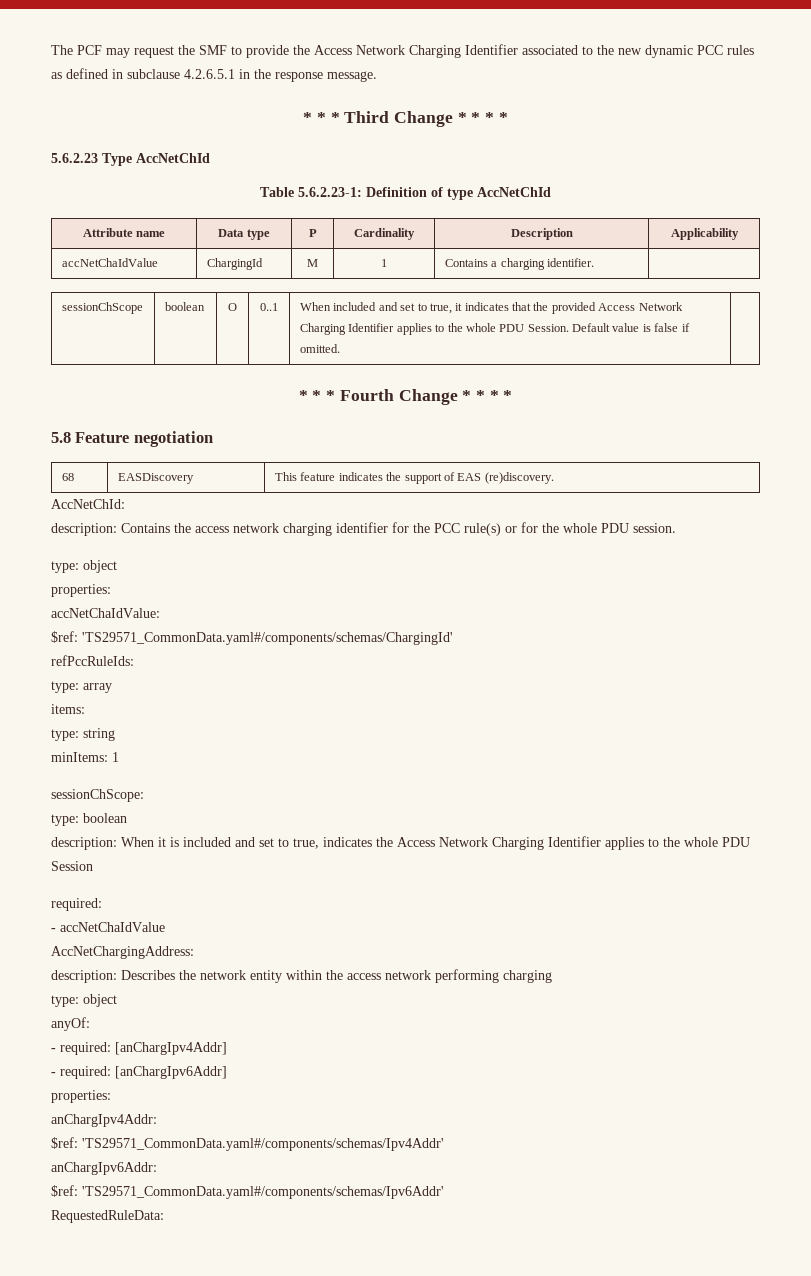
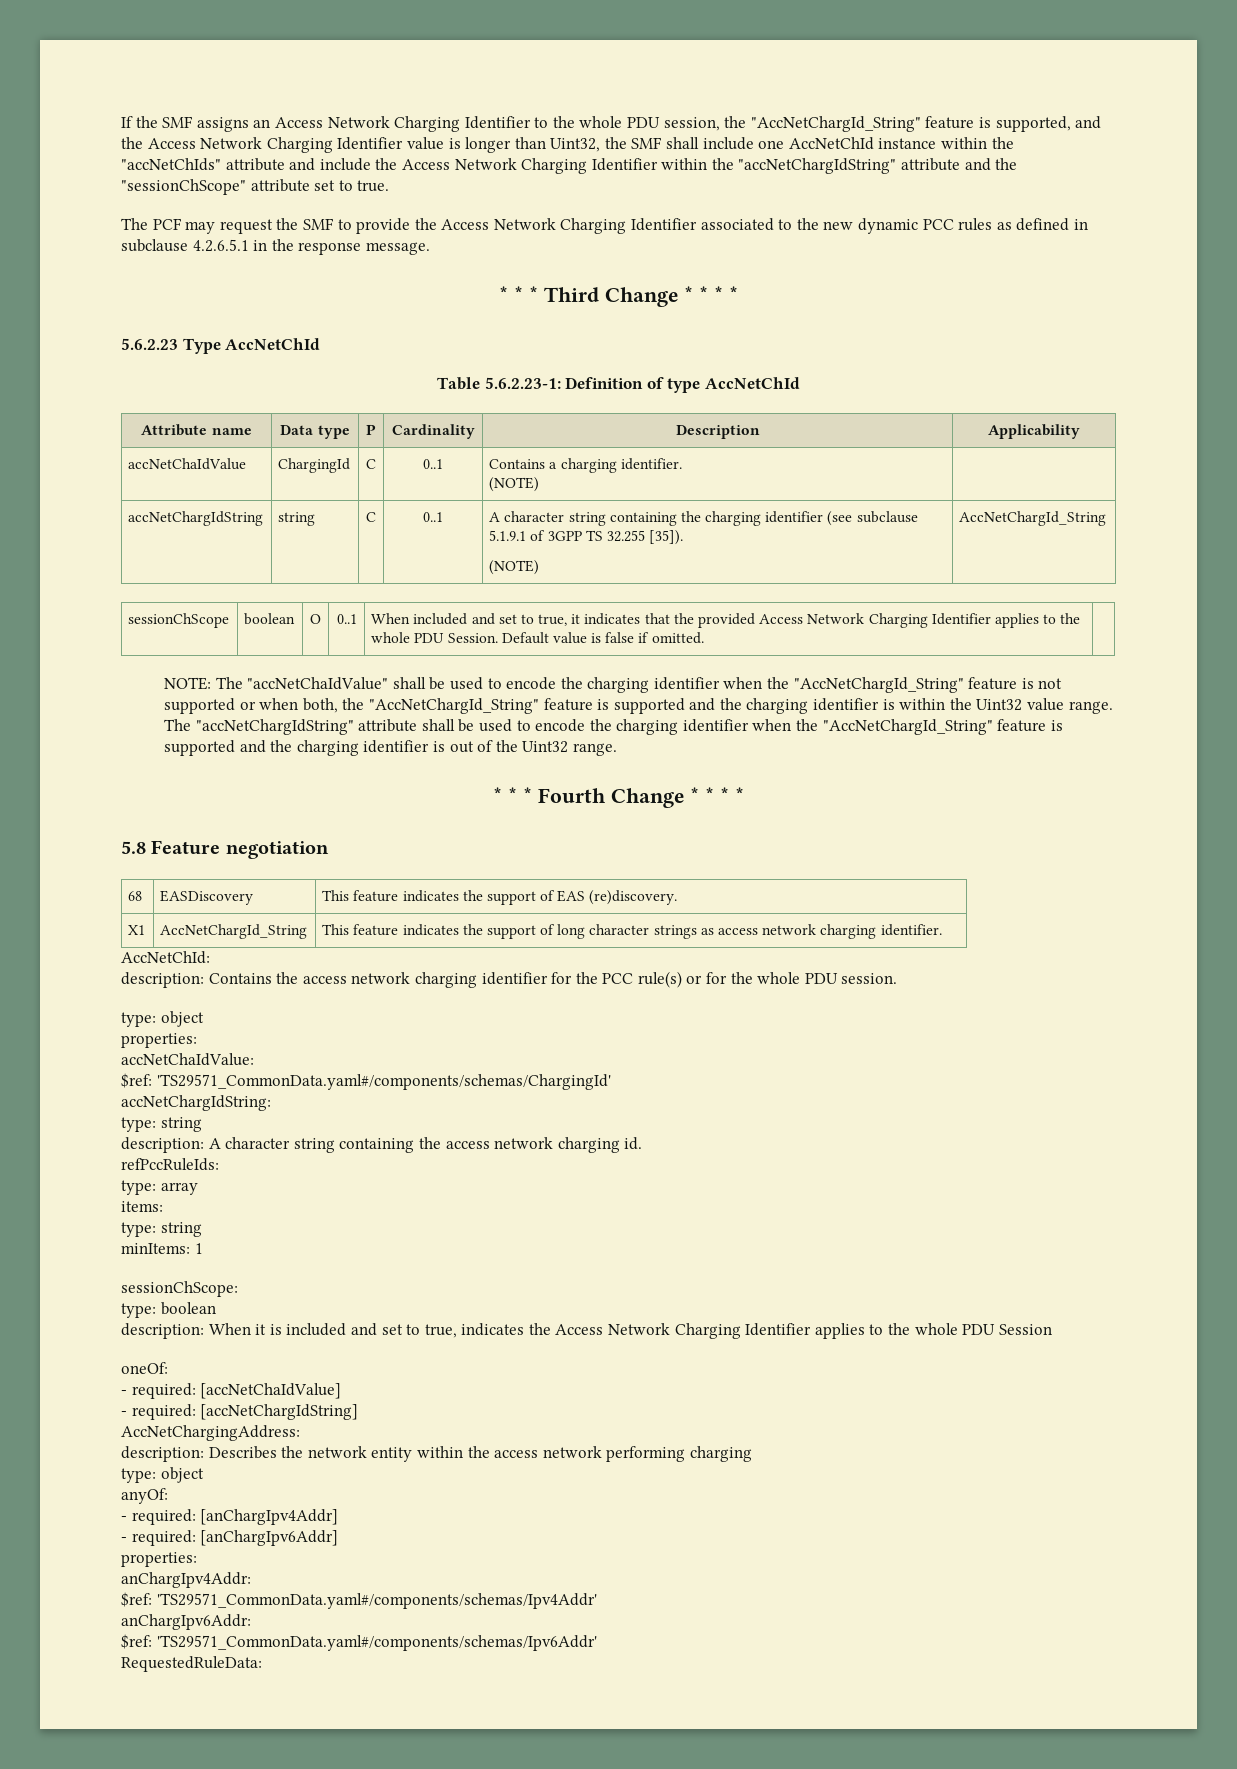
(51, 50) none -> [121,116,1102,132] [121,137,1014,153] [121,158,1018,174] [121,179,390,195] If the SMF assigns an Access Network Charging Identifier to the whole PDU session, the "AccNetChargId_String" feature is supported, and the Access Network Charging Identifier value is longer than Uint32, the SMF shall include one AccNetChId instance within the "accNetChIds" attribute and include the Access Network Charging Identifier within the "accNetChargIdString" attribute and the "sessionChScope" attribute set to true. //
[307,259,318,267] [381,259,387,267] M | 1 -> [366,459,376,469] [423,459,443,469] C | 0..1
(595, 262) | -> [489,477,540,492] [128,511,264,526] [278,512,316,526] [366,512,376,522] [423,512,443,522] [489,511,918,526] [489,530,684,545] [489,560,540,575] [959,511,1107,526] // (NOTE) | // accNetChargIdString | string | C | 0..1 | A character string containing the charging identifier (see subclause 5.1.9.1 of 3GPP TS 32.255 [35]). // (NOTE) | AccNetChargId_String
(340, 348) none -> [163,677,1063,693] [163,698,1113,714] [163,719,1063,735] [163,740,617,756] // NOTE: The "accNetChaIdValue" shall be used to encode the charging identifier when the "AccNetChargId_String" feature is not supported or when both, the "AccNetChargId_String" feature is supported and the charging identifier is within the Uint32 value range. The "accNetChargIdString" attribute shall be used to encode the charging identifier when the "AccNetChargId_String" feature is supported and the charging identifier is out of the Uint32 range.
(554, 478) none -> [128,925,146,935] [160,924,308,939] [322,924,942,939] // X1 | AccNetChargId_String | This feature indicates the support of long character strings as access network charging identifier.
(453, 638) none -> [121,1095,271,1111] [121,1117,202,1132] [121,1137,643,1153] // accNetChargIdString: // type: string // description: A character string containing the access network charging id.
[51,898,102,911] [51,922,165,932] required: // - accNetChaIdValue -> [121,1362,168,1374] [121,1383,342,1399] [121,1404,359,1420] oneOf: // - required: [accNetChaIdValue] // - required: [accNetChargIdString]

